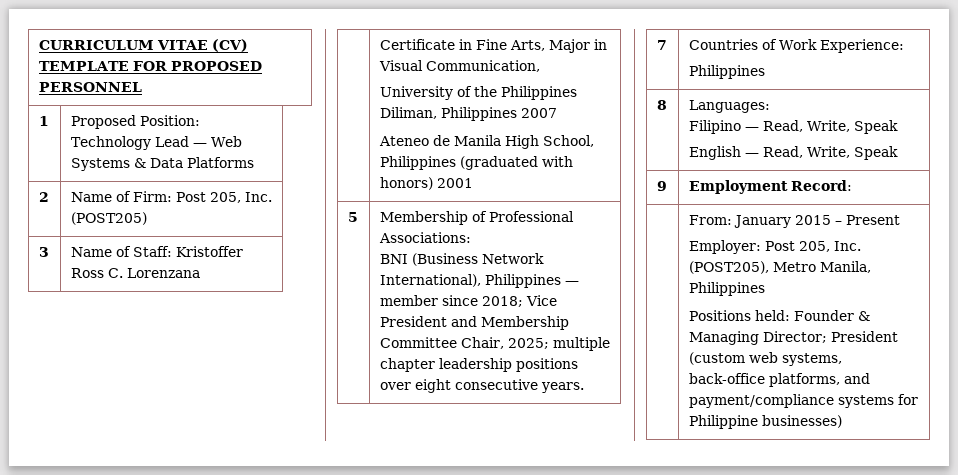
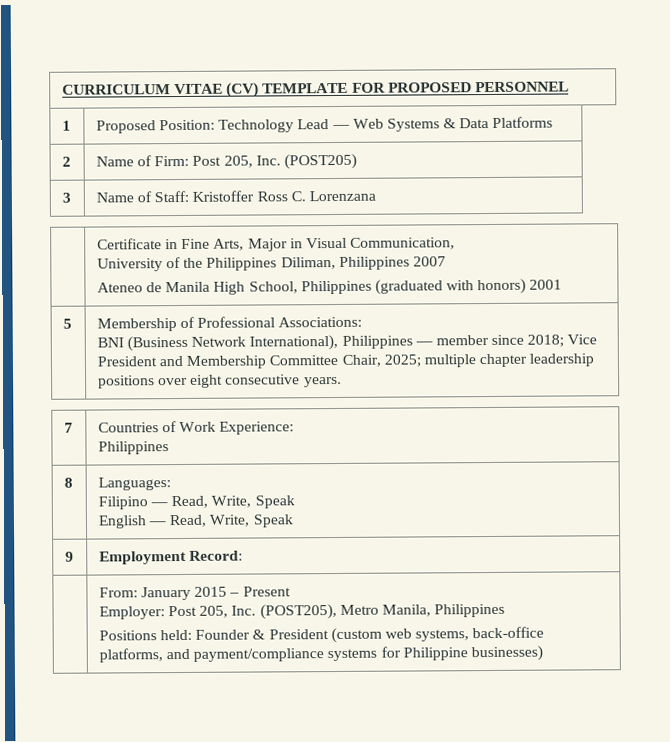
[688,331,827,345] Managing Director; -> (266, 634) none

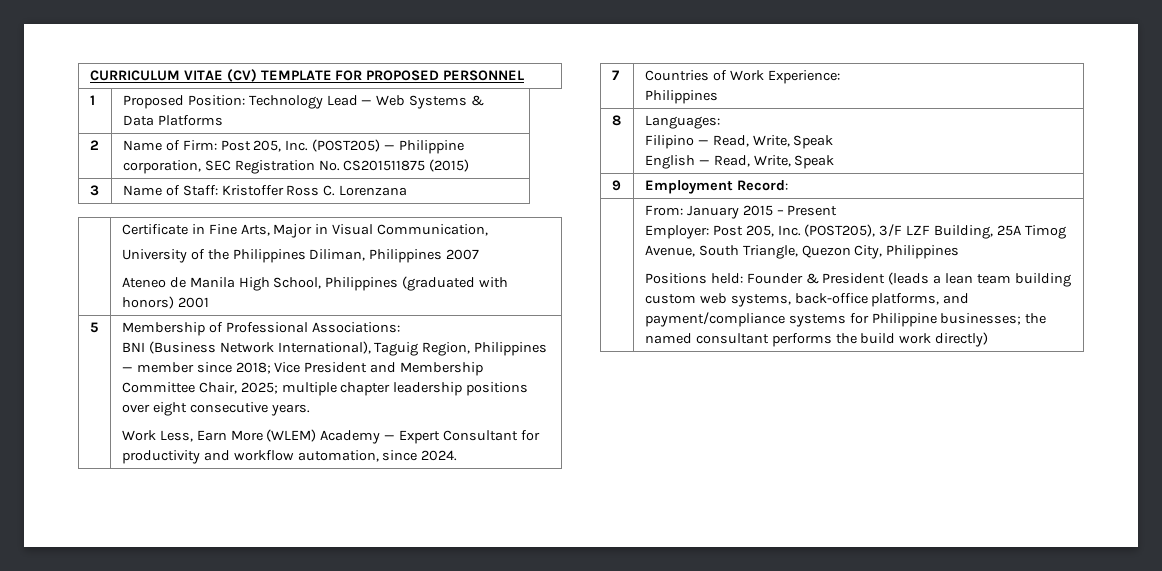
(357, 161) none -> [384,140,465,154] [122,159,470,174] — Philippine corporation, SEC Registration No. CS201511875 (2015)
(339, 342) none -> [374,342,471,356] Taguig Region,
(342, 382) none -> [121,429,541,444] [121,450,458,464] // Work Less, Earn More (WLEM) Academy — Expert Consultant for productivity and workflow automation, since 2024.
[339,604,431,617] Metro Manila, -> [879,224,1067,239] [644,245,883,259] 3/F LZF Building, 25A Timog Avenue, South Triangle, Quezon City,
[330,627,382,644] (custom -> [888,272,1072,287] [644,294,696,304] (leads a lean team building custom
[470,645,543,662] businesses) -> [940,313,1047,325] [644,332,989,347] businesses; the named consultant performs the build work directly)

